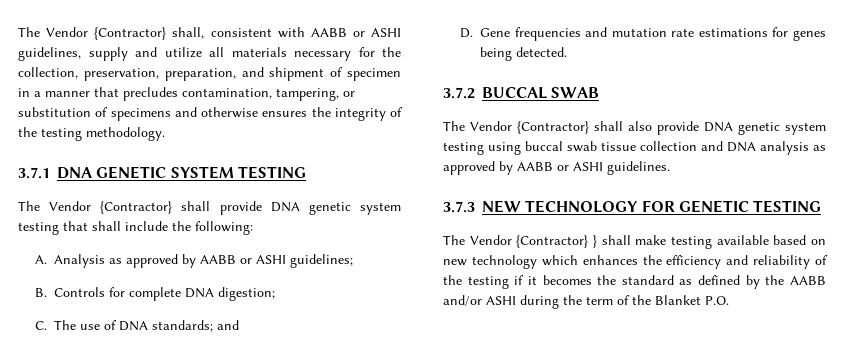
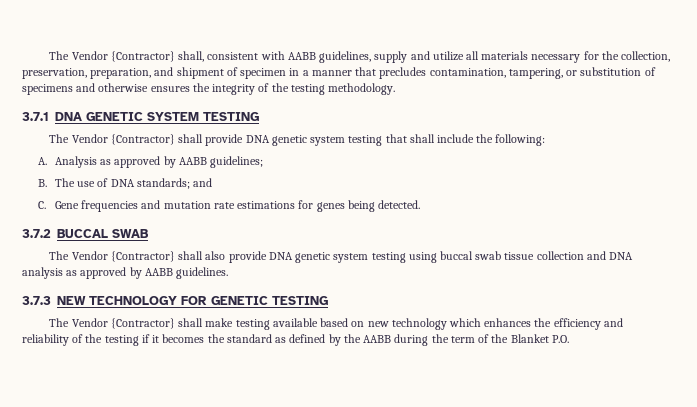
[352,28,401,37] or ASHI -> (316, 56) none
[240,255,287,264] or ASHI -> (207, 161) none
[54,287,276,301] [35,321,48,330] Controls for complete DNA digestion; // C. -> (48, 183) none
[460,28,474,38] D. -> [38,201,47,209] C.
[557,162,603,171] or ASHI -> (173, 272) none
[593,235,597,248] } -> (175, 323) none
[443,295,516,306] and/or ASHI -> (392, 339) none

